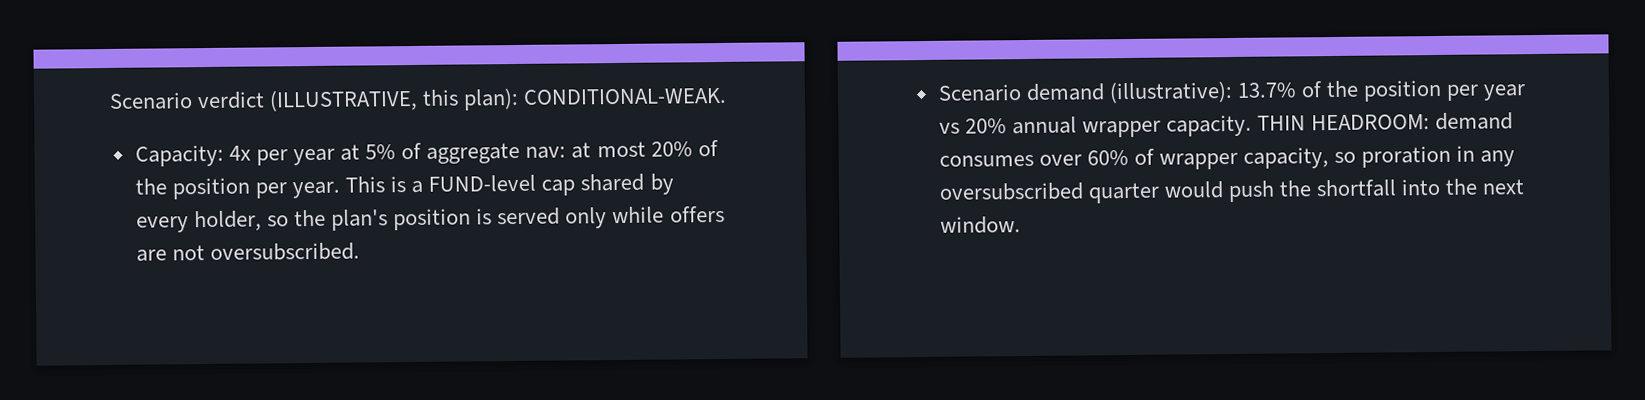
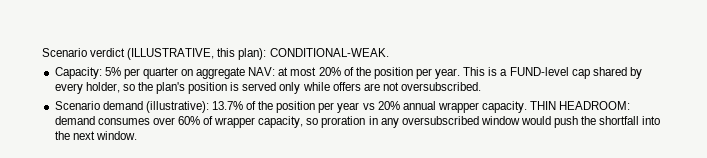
[228,142,567,166] 4x per year at 5% of aggregate nav: -> [104,67,276,79] 5% per quarter on aggregate NAV:
[1087,182,1160,204] quarter -> [480,116,520,125] window

